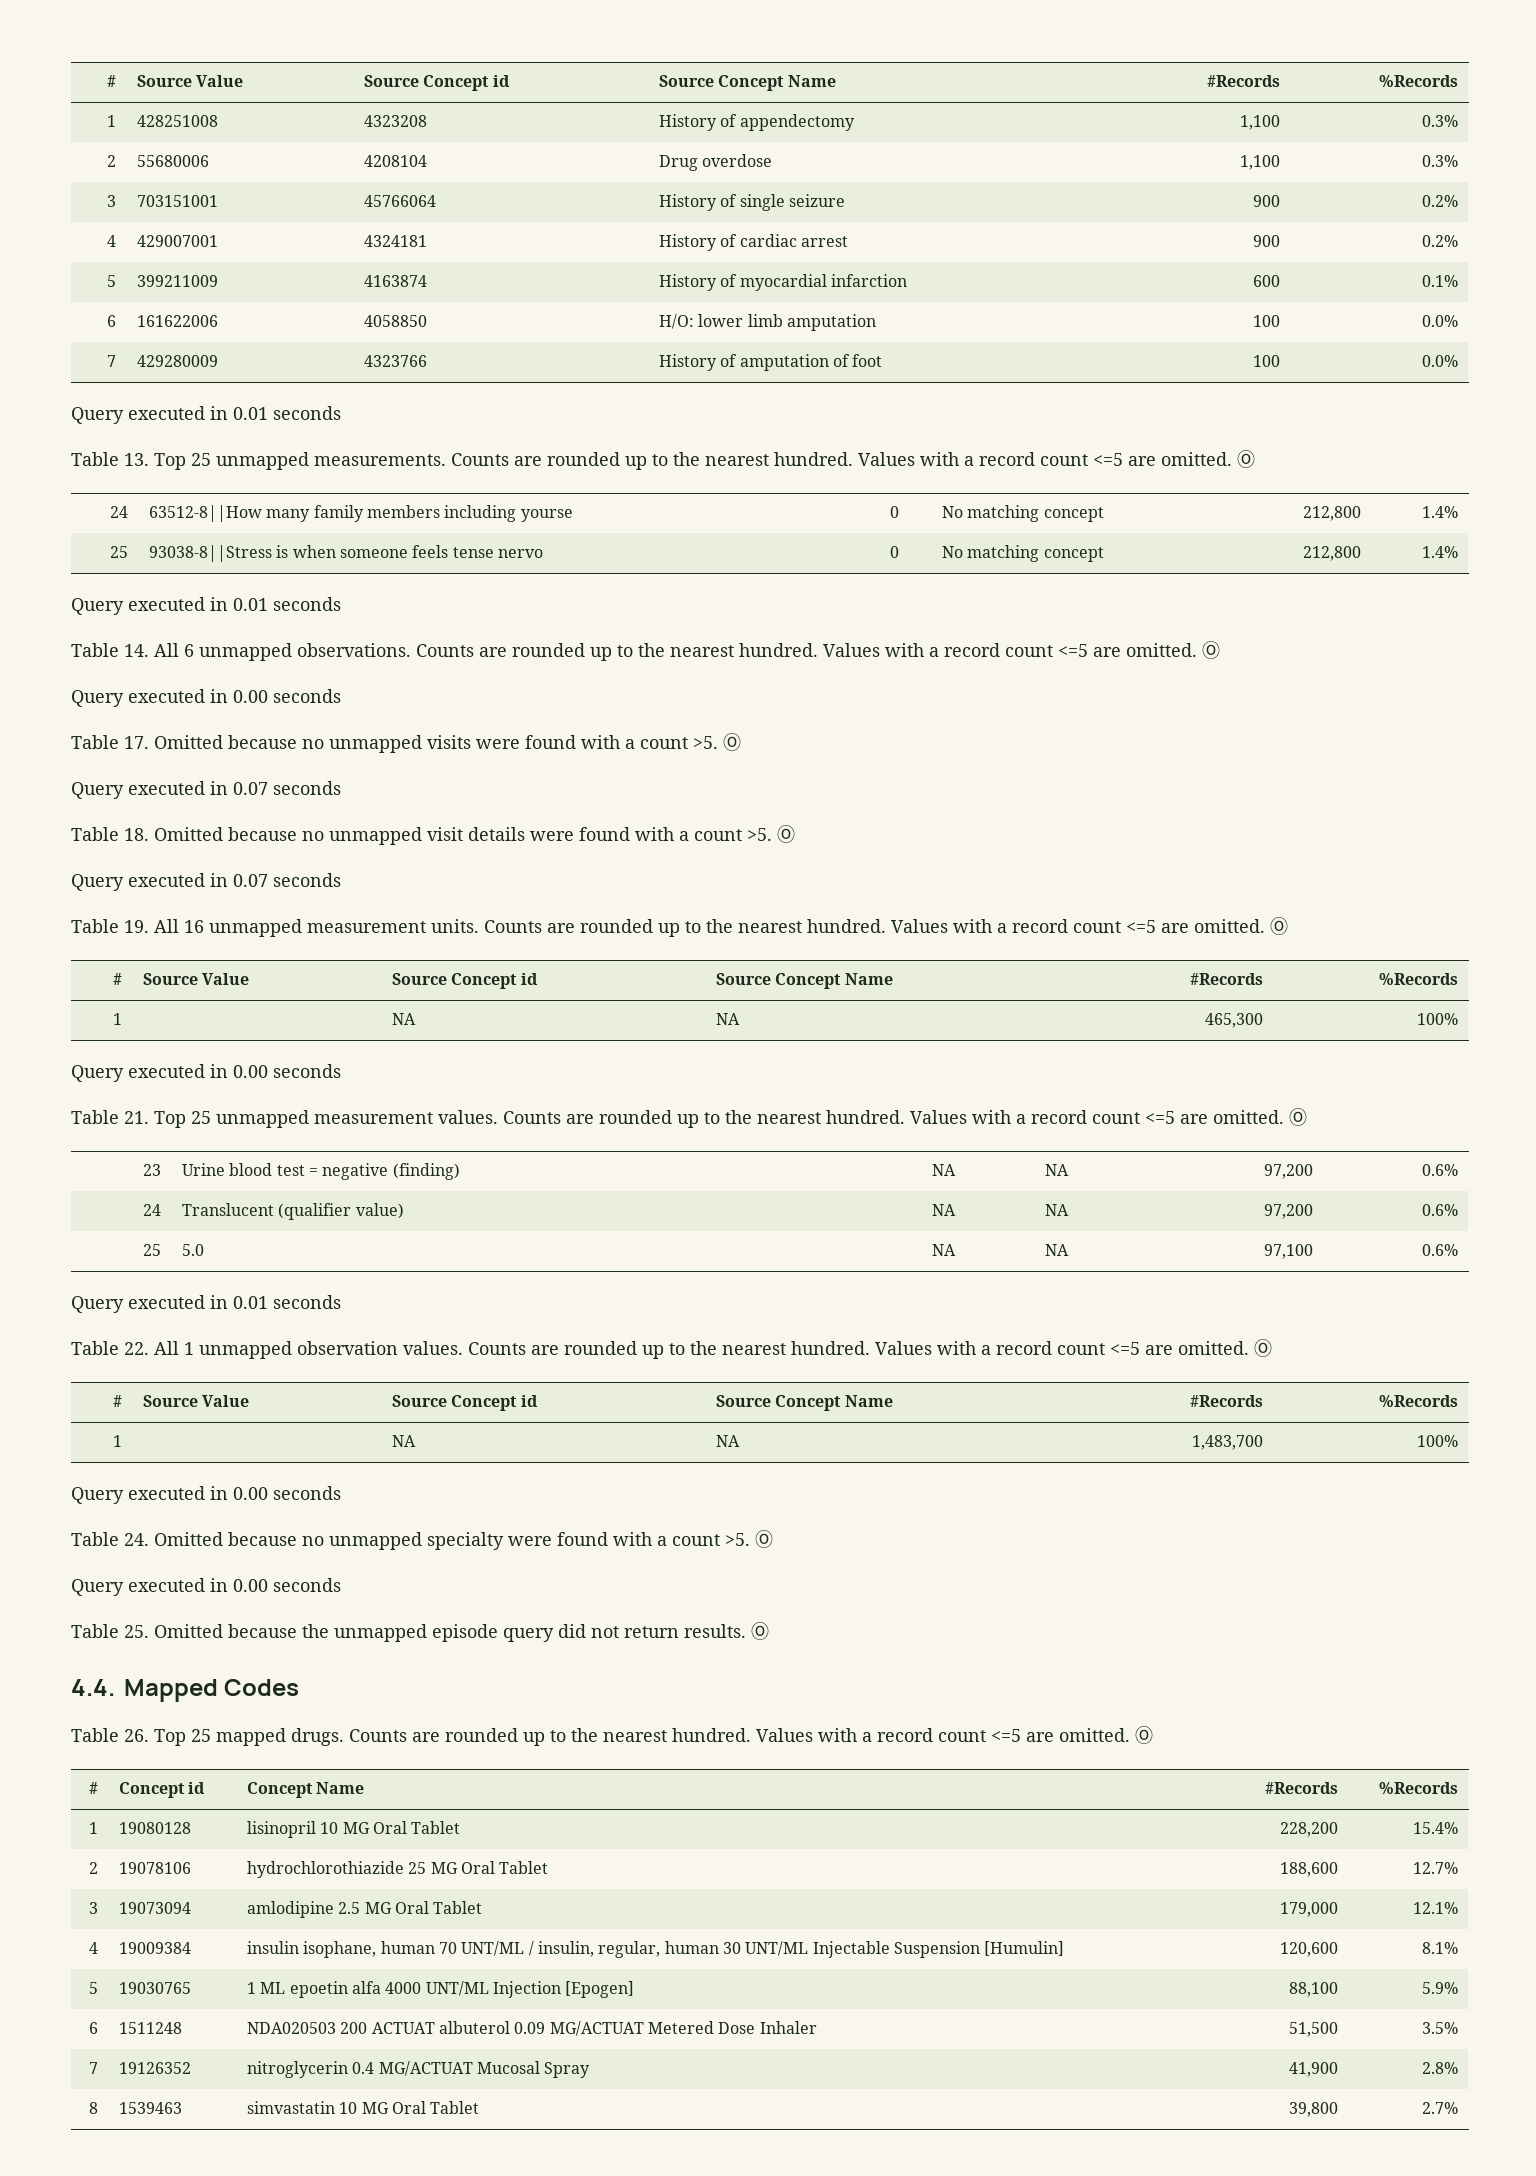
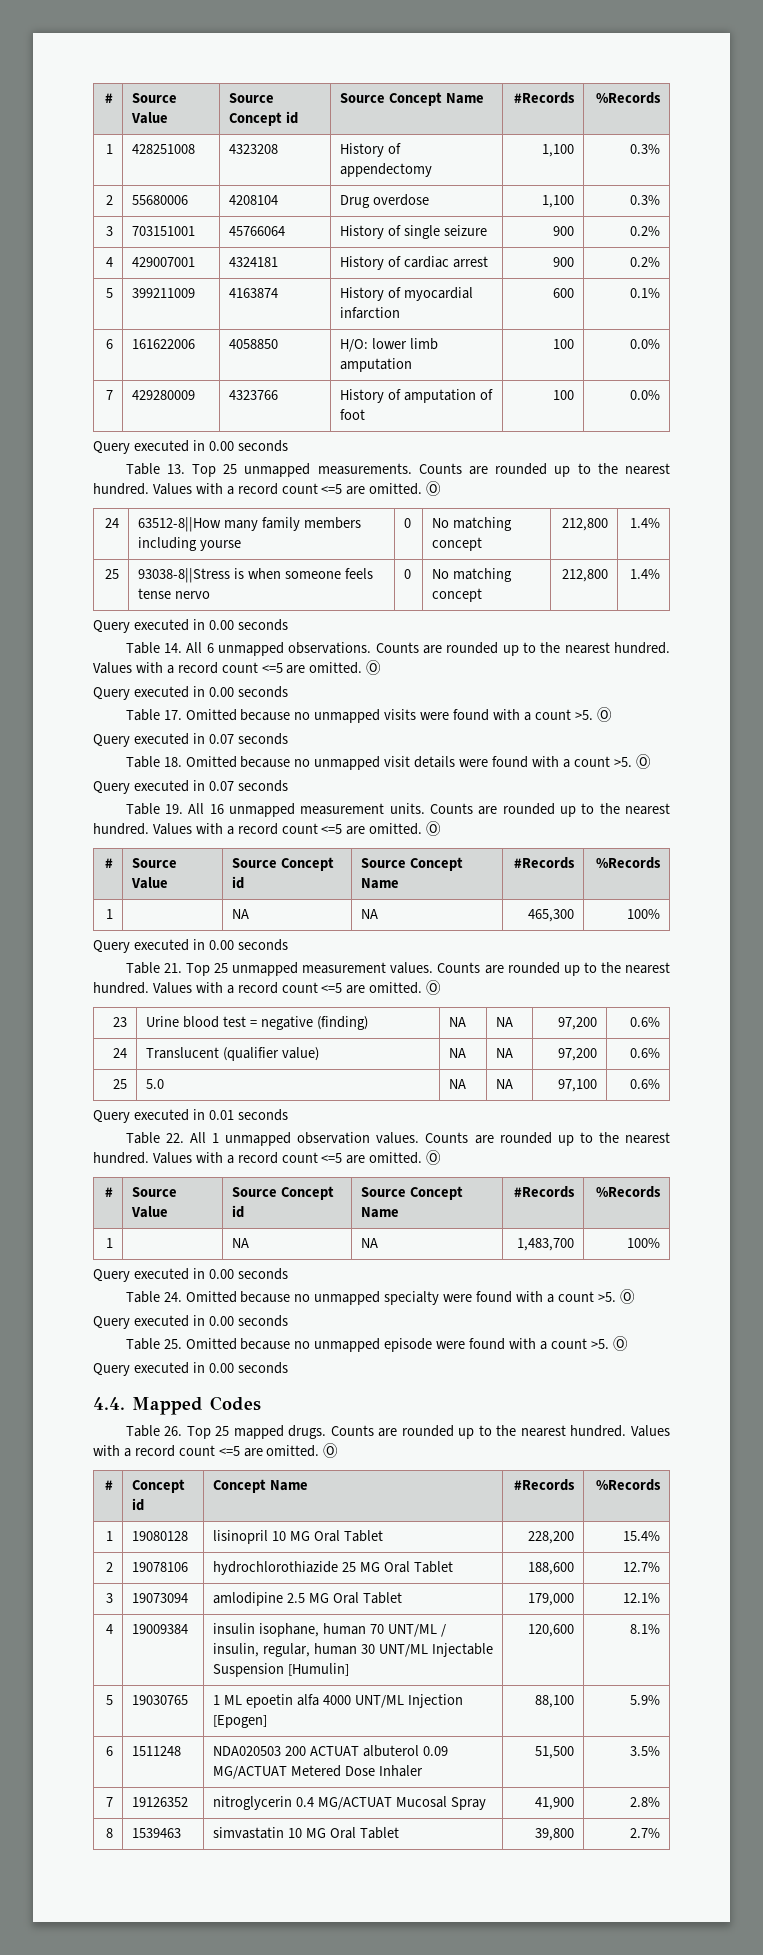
[233,407,268,420] 0.01 -> [208,441,234,451] 0.00
[233,598,268,611] 0.01 -> [208,620,234,630] 0.00
[302,1624,329,1638] the -> [294,1341,311,1349] no
[503,1622,769,1642] query did not return results. Ⓞ -> [436,1336,628,1351] [93,1362,288,1376] were found with a count >5. Ⓞ // Query executed in 0.00 seconds

